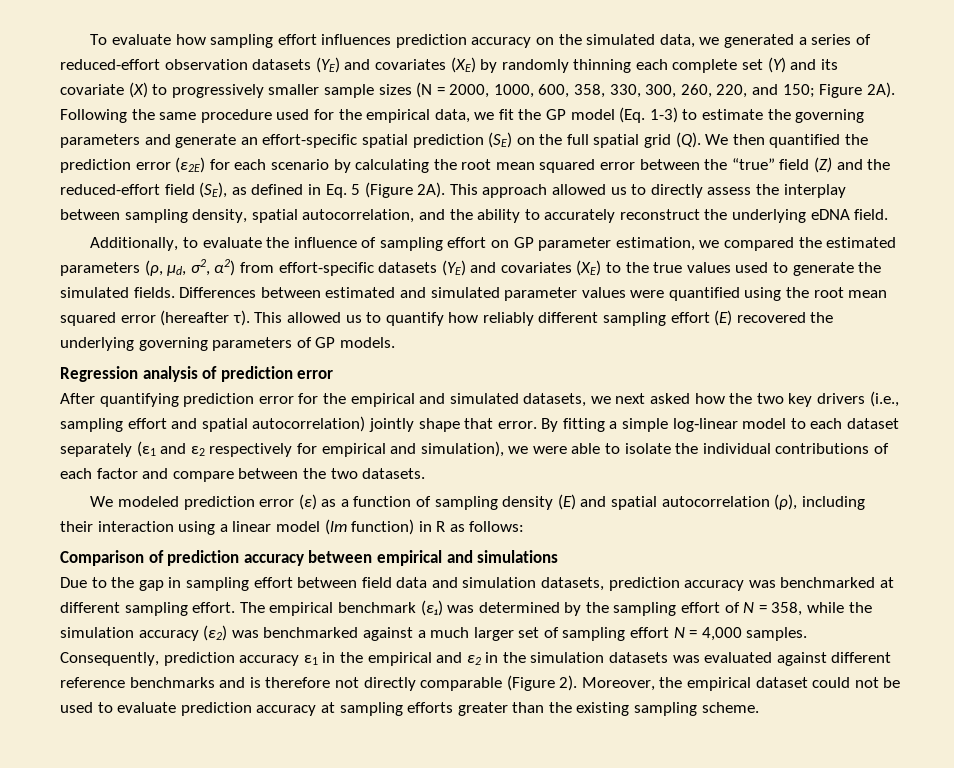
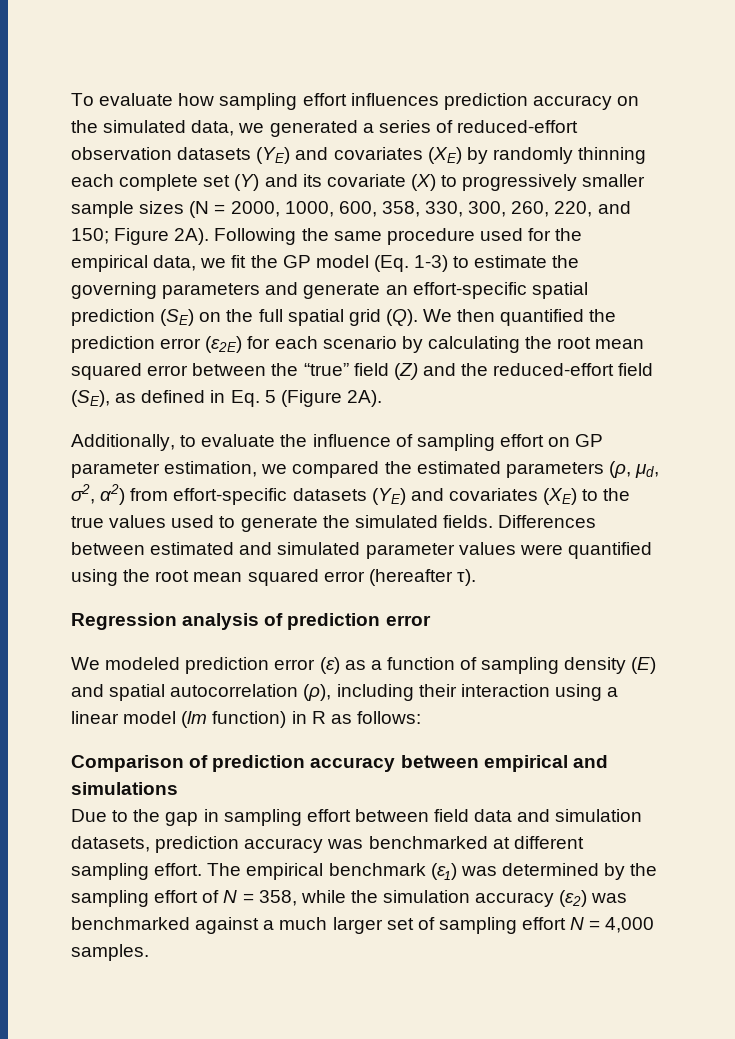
[449,184,846,198] [60,209,889,223] This approach allowed us to directly assess the interplay between sampling density, spatial autocorrelation, and the ability to accurately reconstruct the underlying eDNA field. -> (382, 398) none
[254,310,834,326] [60,337,395,351] This allowed us to quantify how reliably different sampling effort (E) recovered the underlying governing parameters of GP models. -> (476, 577) none
[60,391,899,407] [60,416,900,432] [60,441,890,457] [60,468,426,482] // After quantifying prediction error for the empirical and simulated datasets, we next asked how the two key drivers (i.e., sampling effort and spatial autocorrelation) jointly shape that error. By fitting a simple log‑linear model to each dataset separately (ε1 and ε2 respectively for empirical and simulation), we were able to isolate the individual contributions of each factor and compare between the two datasets. -> (431, 620) none
[60,652,892,666] [60,675,901,691] [60,702,759,716] Consequently, prediction accuracy ε1 in the empirical and ε2 in the simulation datasets was evaluated against different reference benchmarks and is therefore not directly comparable (Figure 2). Moreover, the empirical dataset could not be used to evaluate prediction accuracy at sampling efforts greater than the existing sampling scheme. -> (149, 952) none

